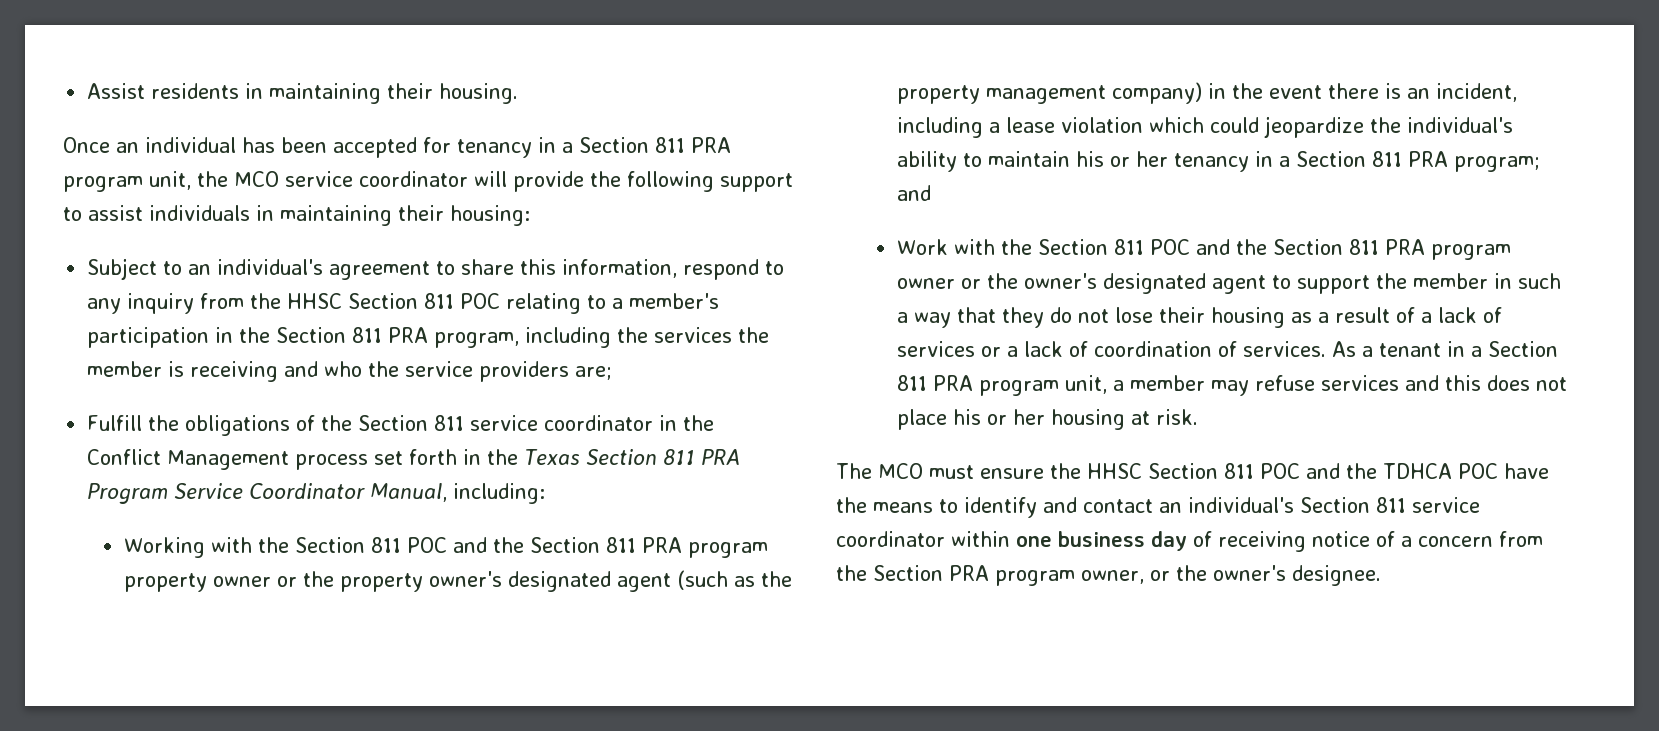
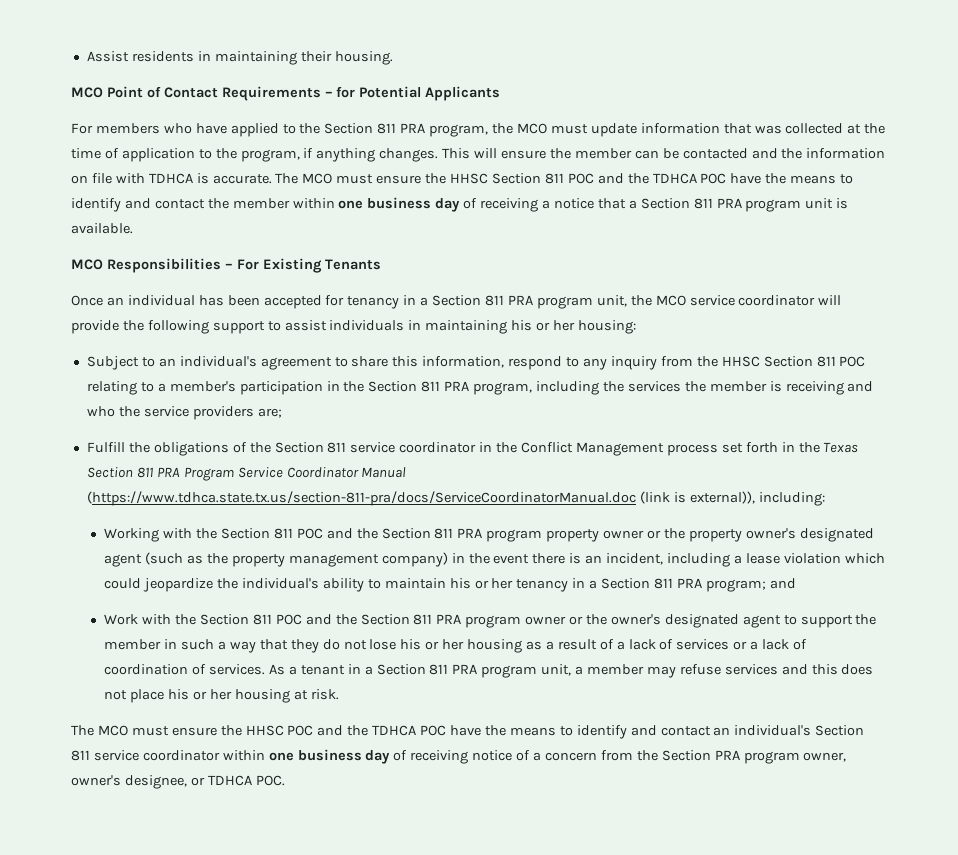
(519, 93) none -> [71,86,501,101] [71,123,886,137] [71,148,886,162] [71,173,854,184] [71,197,849,212] [71,223,133,234] [71,258,381,273] // MCO Point of Contact Requirements – for Potential Applicants // For members who have applied to the Section 811 PRA program, the MCO must update information that was collected at the time of application to the program, if anything changes. This will ensure the member can be contacted and the information on file with TDHCA is accurate. The MCO must ensure the HHSC Section 811 POC and the TDHCA POC have the means to identify and contact the member within one business day of receiving a notice that a Section 811 PRA program unit is available. // MCO Responsibilities – For Existing Tenants
[398,205,444,221] their -> [511,320,576,331] his or her
[370,483,448,502] Manual, -> [361,467,407,478] [86,491,755,506] Manual (https://www.tdhca.state.tx.us/section-811-pra/docs/ServiceCoordinatorManual.doc (link is external)),
[1158,307,1205,323] their -> [400,639,465,650] his or her
[1148,463,1254,479] Section 811 -> (284, 730) none
[1150,565,1381,586] or the owner's designee. -> [71,775,285,789] owner's designee, or TDHCA POC.

